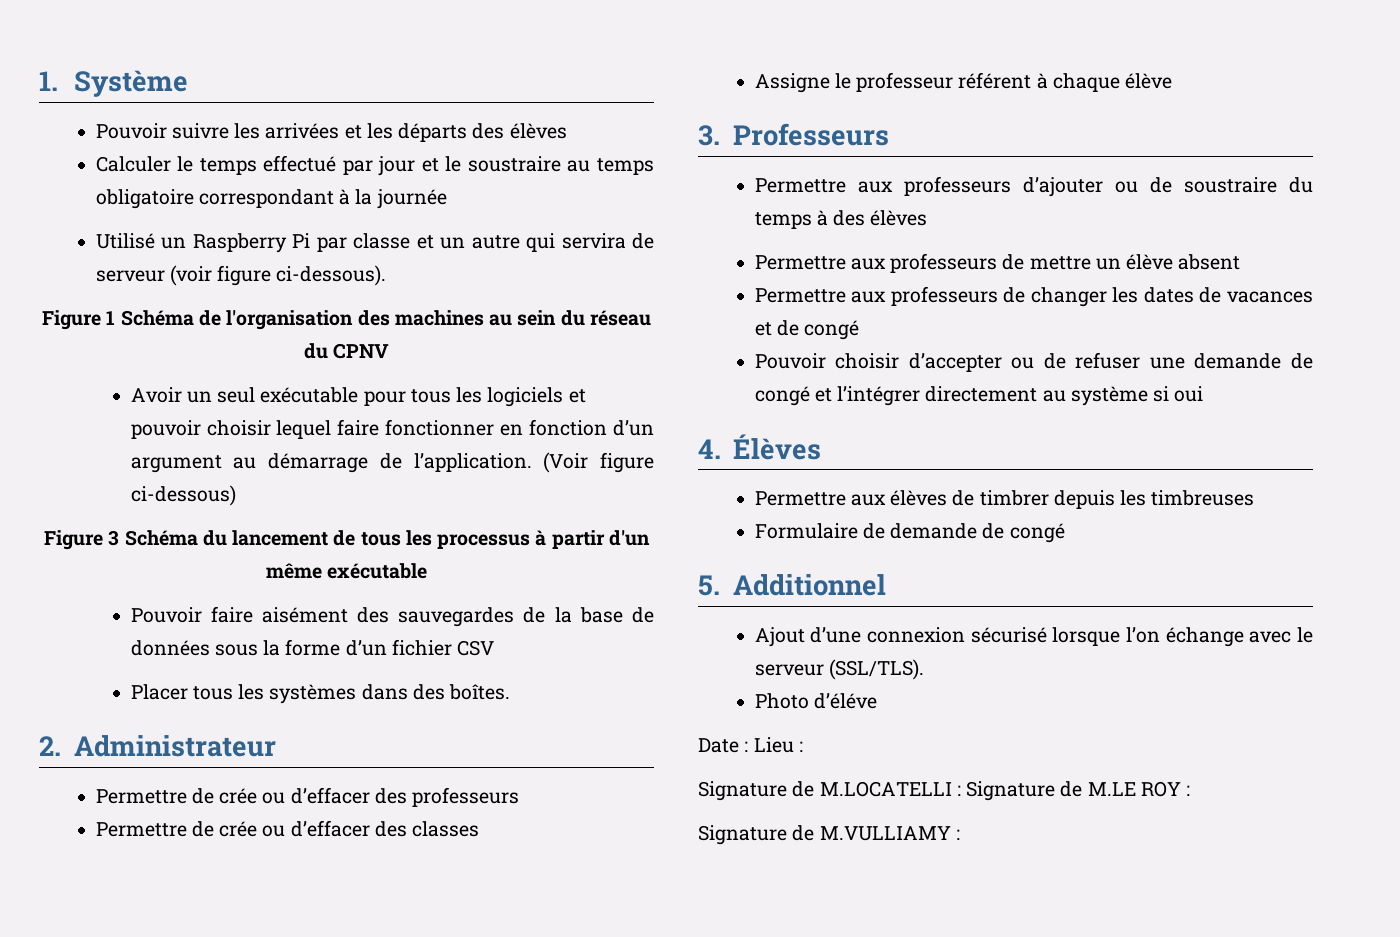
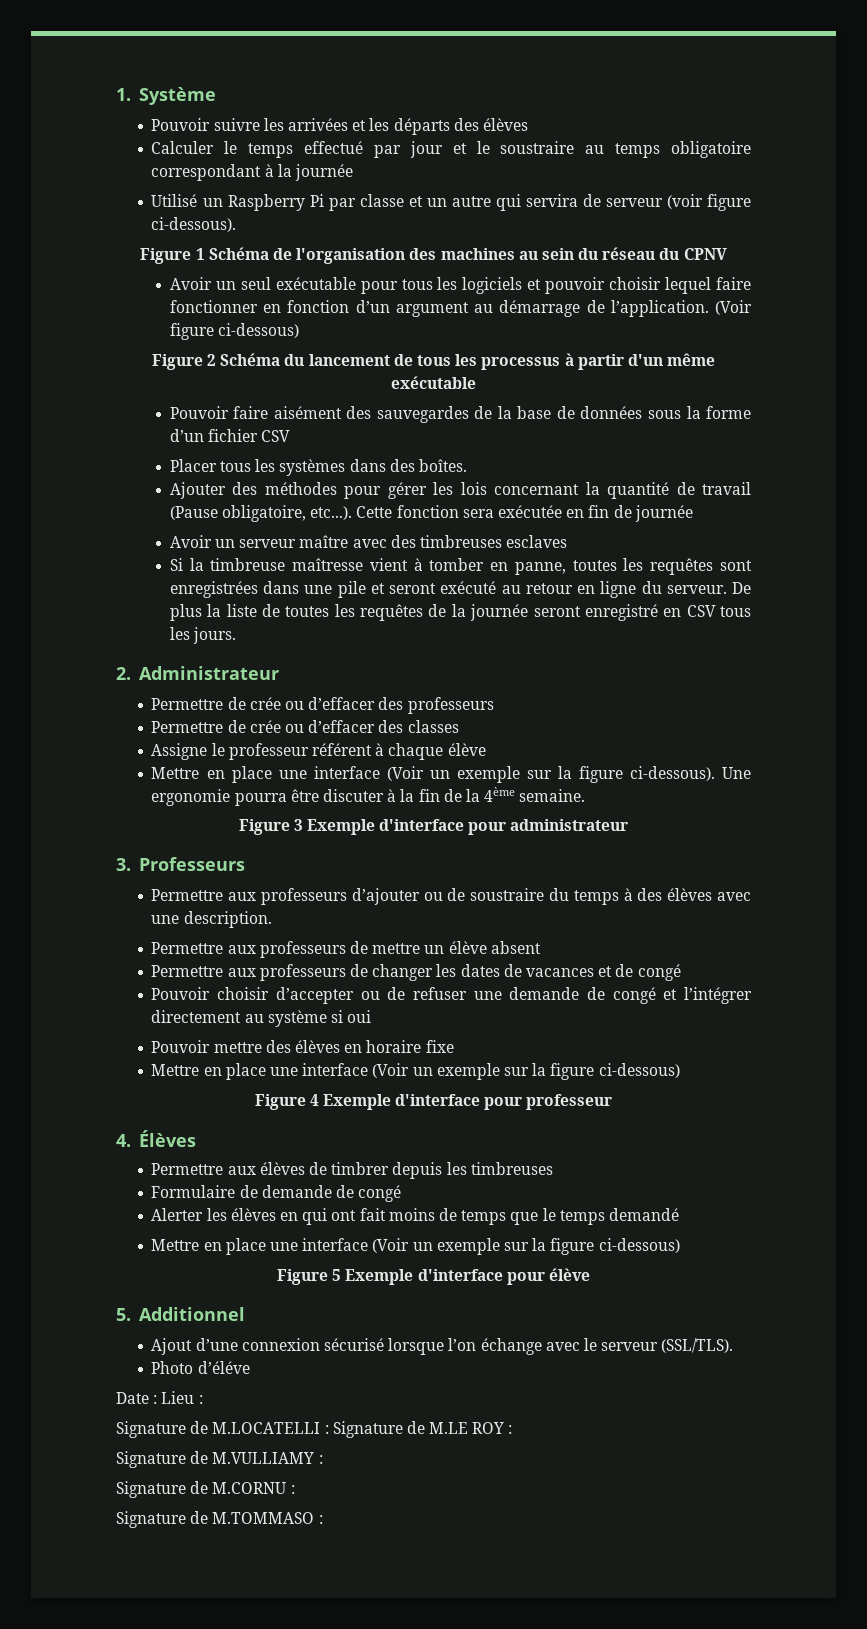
[108,530,120,546] 3 -> [207,354,217,366] 2
(511, 692) none -> [169,482,751,499] [169,505,693,522] [169,535,568,548] [169,558,752,575] [169,581,752,598] [169,604,751,621] [169,627,237,644] // Ajouter des méthodes pour gérer les lois concernant la quantité de travail (Pause obligatoire, etc...). Cette fonction sera exécutée en fin de journée // Avoir un serveur maître avec des timbreuses esclaves // Si la timbreuse maîtresse vient à tomber en panne, toutes les requêtes sont enregistrées dans une pile et seront exécuté au retour en ligne du serveur. De plus la liste de toutes les requêtes de la journée seront enregistré en CSV tous les jours.
(1173, 81) none -> [151,766,751,783] [151,787,586,806] [238,819,629,835] // Mettre en place une interface (Voir un exemple sur la figure ci-dessous). Une ergonomie pourra être discuter à la fin de la 4ème semaine. // Figure 3 Exemple d'interface pour administrateur
(928, 218) none -> [717,892,751,901] [151,911,272,928] avec une description.
(1204, 394) none -> [151,1040,454,1053] [151,1063,680,1080] [254,1094,613,1110] // Pouvoir mettre des élèves en horaire fixe // Mettre en place une interface (Voir un exemple sur la figure ci-dessous) // Figure 4 Exemple d'interface pour professeur
(1065, 533) none -> [151,1208,679,1225] [151,1238,680,1255] [277,1268,590,1285] // Alerter les élèves en qui ont fait moins de temps que le temps demandé // Mettre en place une interface (Voir un exemple sur la figure ci-dessous) // Figure 5 Exemple d'interface pour élève
(960, 834) none -> [116,1481,295,1498] [116,1511,323,1528] // Signature de M.CORNU : // Signature de M.TOMMASO :

